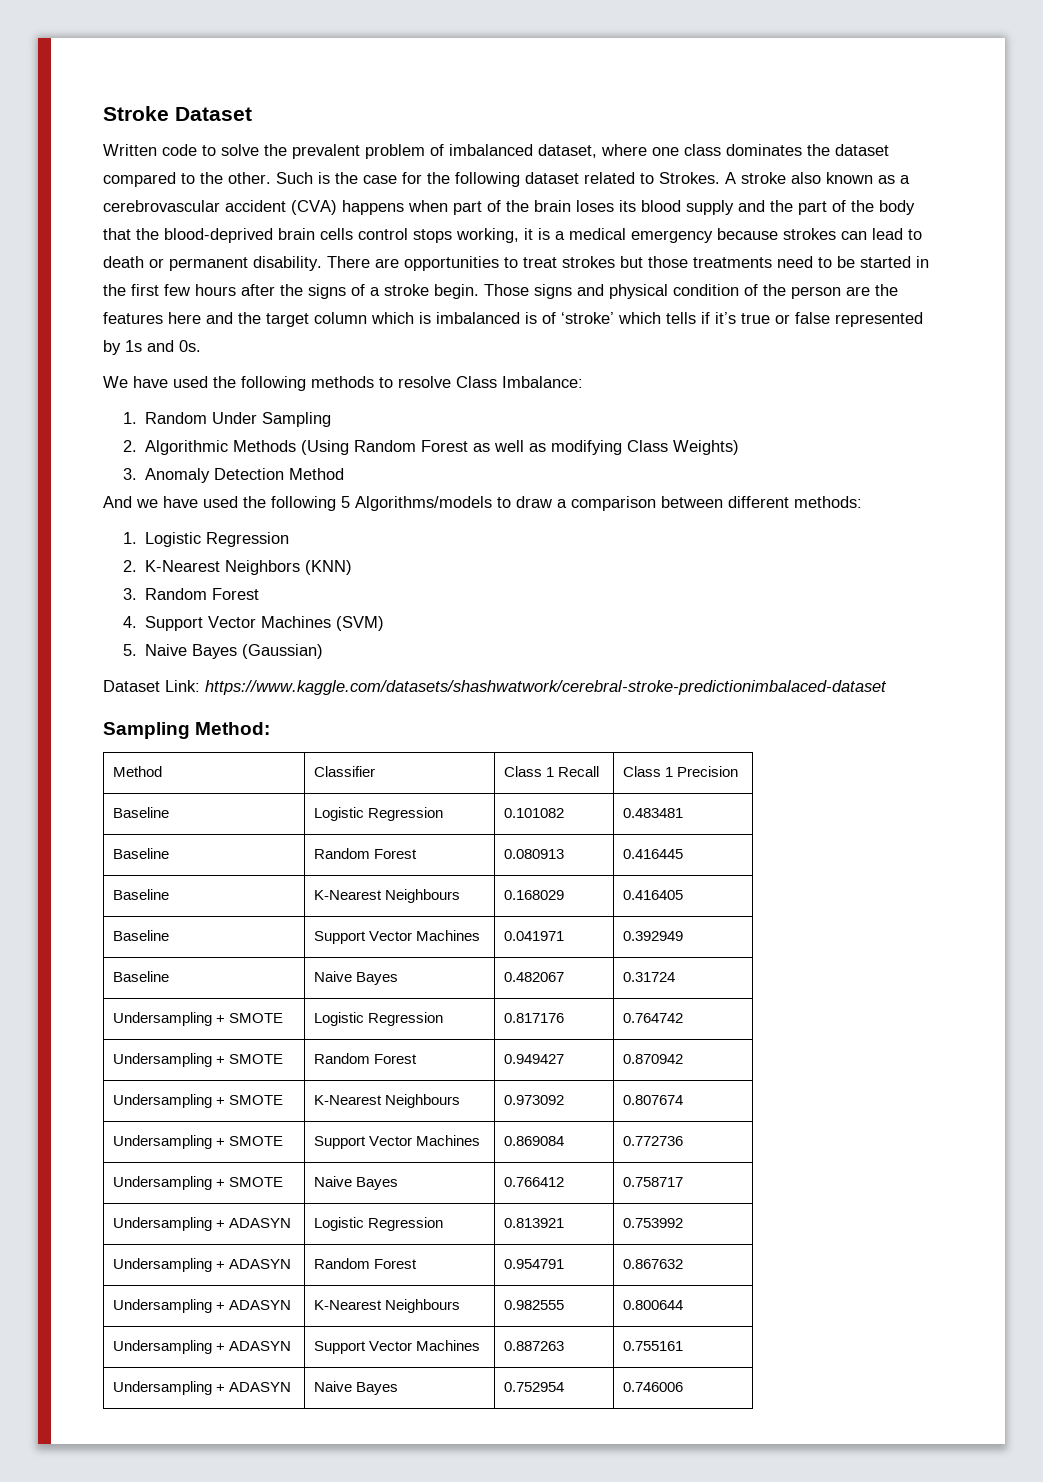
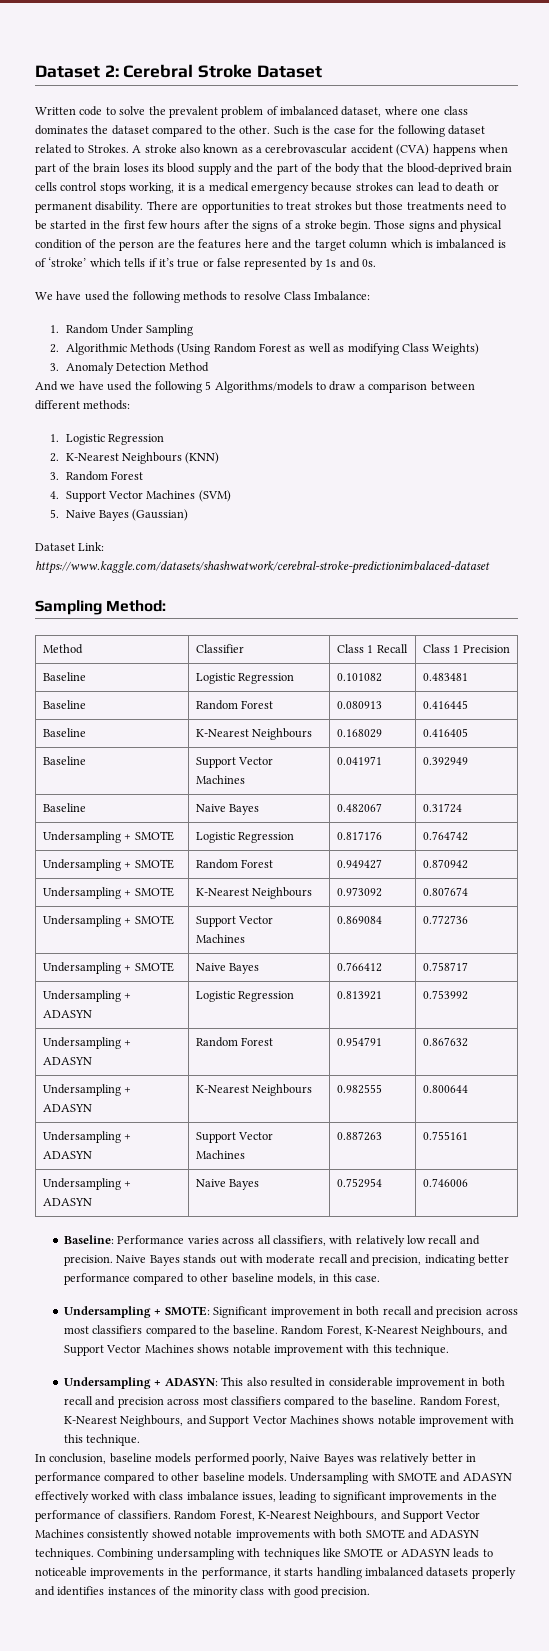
(103, 113) none -> [35,64,194,78] Dataset 2: Cerebral
[224,560,300,575] Neighbors -> [121,452,182,464] Neighbours
(684, 1387) none -> [64,1235,480,1247] [64,1254,510,1266] [64,1273,381,1285] [64,1306,518,1318] [64,1325,508,1337] [64,1344,450,1356] [64,1377,505,1389] [64,1396,501,1408] [64,1415,515,1427] [64,1434,141,1446] [35,1453,477,1465] [35,1472,512,1484] [35,1491,498,1503] [35,1510,481,1522] [35,1529,480,1541] [35,1548,493,1560] [35,1567,516,1579] [35,1586,371,1598] // Baseline: Performance varies across all classifiers, with relatively low recall and precision. Naive Bayes stands out with moderate recall and precision, indicating better performance compared to other baseline models, in this case. // Undersampling + SMOTE: Significant improvement in both recall and precision across most classifiers compared to the baseline. Random Forest, K-Nearest Neighbours, and Support Vector Machines shows notable improvement with this technique. // Undersampling + ADASYN: This also resulted in considerable improvement in both recall and precision across most classifiers compared to the baseline. Random Forest, K-Nearest Neighbours, and Support Vector Machines shows notable improvement with this technique. // In conclusion, baseline models performed poorly, Naive Bayes was relatively better in performance compared to other baseline models. Undersampling with SMOTE and ADASYN effectively worked with class imbalance issues, leading to significant improvements in the performance of classifiers. Random Forest, K-Nearest Neighbours, and Support Vector Machines consistently showed notable improvements with both SMOTE and ADASYN techniques. Combining undersampling with techniques like SMOTE or ADASYN leads to noticeable improvements in the performance, it starts handling imbalanced datasets properly and identifies instances of the minority class with good precision.

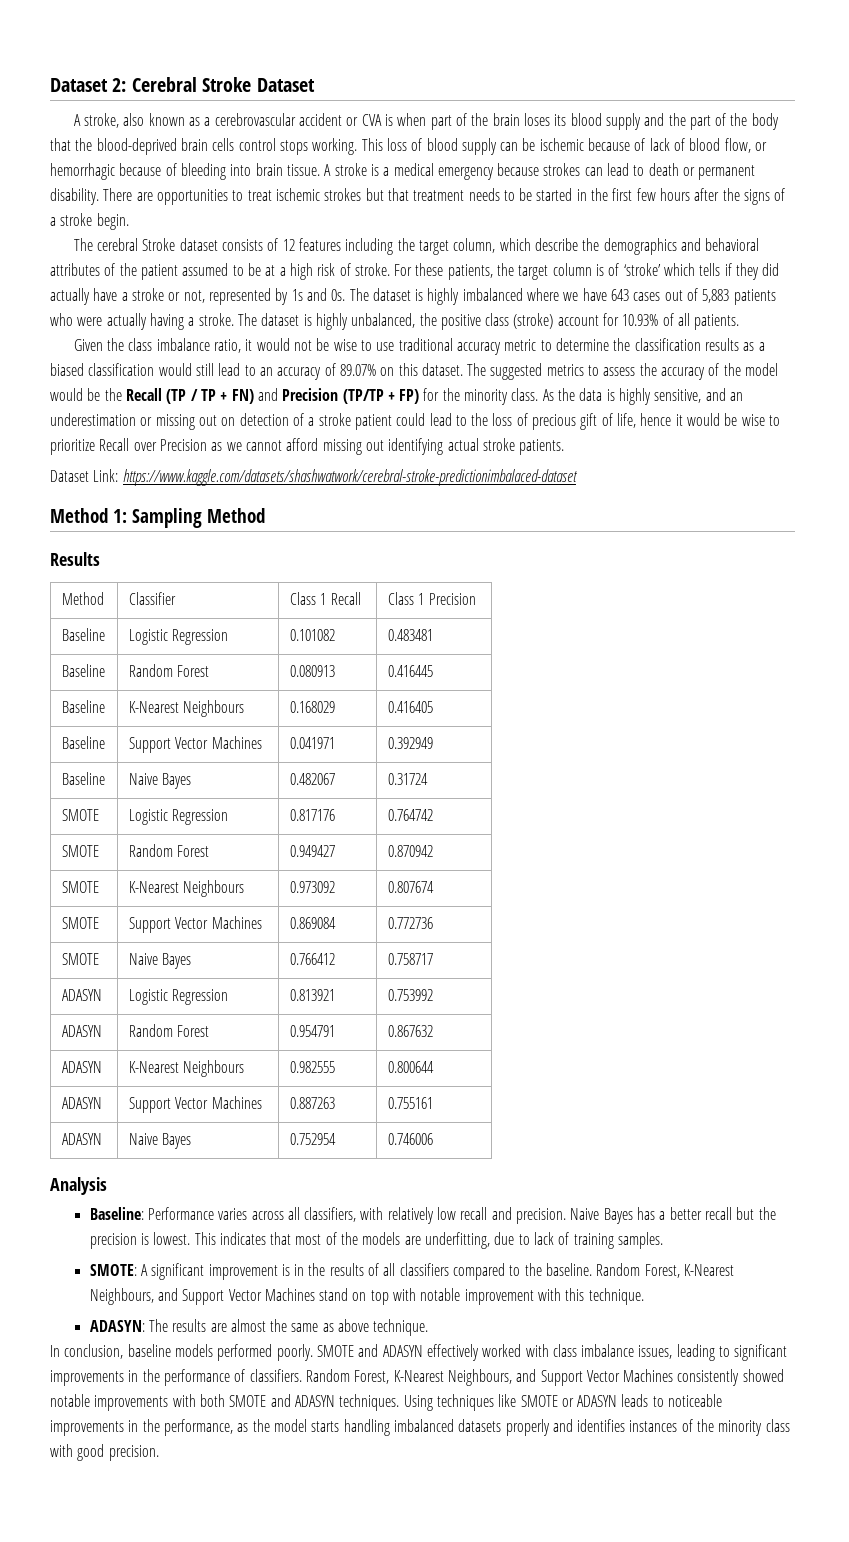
[35,106,468,118] [35,125,486,137] [35,144,177,154] Written code to solve the prevalent problem of imbalanced dataset, where one class dominates the dataset compared to the other. Such is the case for the following dataset related to Strokes. A stroke -> [73,113,120,128] A stroke,
[396,144,476,156] (CVA) happens -> [346,114,394,126] or CVA is
[129,182,185,194] working, it -> [312,138,768,155] [50,163,367,180] working. This loss of blood supply can be ischemic because of lack of blood flow, or hemorrhagic because of bleeding into brain tissue. A stroke
(312, 206) none -> [275,188,320,201] ischemic
[375,201,494,211] those treatments need -> [387,188,500,201] that treatment needs
[374,220,503,232] [35,239,496,251] Those signs and physical condition of the person are the features here and the target column which is imbalanced -> [73,238,760,255] [50,263,592,280] // The cerebral Stroke dataset consists of 12 features including the target column, which describe the demographics and behavioral attributes of the patient assumed to be at a high risk of stroke. For these patients, the target column
[158,258,241,268] it’s true or false -> [736,263,780,280] [50,288,205,305] they did actually have a stroke or not,
[35,291,371,303] [50,324,194,336] [50,343,480,355] [50,362,210,374] [35,381,475,393] [35,400,131,410] [50,434,164,445] [50,452,220,464] [50,471,143,481] [50,490,231,502] [50,509,189,521] [35,542,105,551] [35,561,490,574] [35,600,167,615] // We have used the following methods to resolve Class Imbalance: // 1. Random Under Sampling // 2. Algorithmic Methods (Using Random Forest as well as modifying Class Weights) // 3. Anomaly Detection Method // And we have used the following 5 Algorithms/models to draw a comparison between different methods: // 1. Logistic Regression // 2. K-Nearest Neighbours (KNN) // 3. Random Forest // 4. Support Vector Machines (SVM) // 5. Naive Bayes (Gaussian) // Dataset Link: https://www.kaggle.com/datasets/shashwatwork/cerebral-stroke-predictionimbalaced-dataset // Sampling Method: -> [349,288,776,305] [50,313,740,330] [73,338,765,355] [50,363,779,380] [50,388,744,405] [50,413,781,430] [50,438,565,455] [50,469,578,486] [50,508,265,528] [50,552,100,566] The dataset is highly imbalanced where we have 643 cases out of 5,883 patients who were actually having a stroke. The dataset is highly unbalanced, the positive class (stroke) account for 10.93% of all patients. // Given the class imbalance ratio, it would not be wise to use traditional accuracy metric to determine the classification results as a biased classification would still lead to an accuracy of 89.07% on this dataset. The suggested metrics to assess the accuracy of the model would be the Recall (TP / TP + FN) and Precision (TP/TP + FP) for the minority class. As the data is highly sensitive, and an underestimation or missing out on detection of a stroke patient could lead to the loss of precious gift of life, hence it would be wise to prioritize Recall over Precision as we cannot afford missing out identifying actual stroke patients. // Dataset Link: https://www.kaggle.com/datasets/shashwatwork/cerebral-stroke-predictionimbalaced-dataset // Method 1: Sampling Method // Results
[42,831,132,843] Undersampling + -> (428, 779) none
[42,859,132,871] Undersampling + -> (433, 815) none
[42,887,132,899] Undersampling + -> (433, 851) none
[42,915,132,927] Undersampling + -> (434, 887) none
[42,962,132,974] Undersampling + -> (433, 923) none
[42,990,132,1002] Undersampling + -> (433, 959) none
[42,1037,132,1049] Undersampling + -> (433, 995) none
[42,1084,132,1096] Undersampling + -> (433, 1031) none
[42,1131,132,1143] Undersampling + -> (434, 1067) none
[42,1178,132,1190] Undersampling + -> (433, 1103) none
(468, 1182) none -> [50,1177,107,1195] // Analysis
[183,1254,510,1266] [64,1273,381,1285] [64,1306,518,1318] [64,1326,90,1334] stands out with moderate recall and precision, indicating better performance compared to other baseline models, in this case. // Undersampling + SMOTE: Significant improvement in both recall and precision across most -> [637,1207,776,1220] [89,1232,663,1249] [89,1263,396,1280] has a better recall but the precision is lowest. This indicates that most of the models are underfitting, due to lack of training samples. // SMOTE: A significant improvement is in the results of all
[197,1344,450,1356] [64,1377,505,1389] [64,1396,501,1408] [64,1415,515,1427] [64,1434,84,1443] shows notable improvement with this technique. // Undersampling + ADASYN: This also resulted in considerable improvement in both recall and precision across most classifiers compared to the baseline. Random Forest, K-Nearest Neighbours, and Support Vector Machines shows notable improvement with this -> [319,1288,644,1305] [89,1319,370,1332] stand on top with notable improvement with this technique. // ADASYN: The results are almost the same as above
[251,1453,477,1465] [35,1472,395,1484] poorly, Naive Bayes was relatively better in performance compared to other baseline models. Undersampling with -> [276,1344,313,1361] poorly.
[97,1548,261,1560] Combining undersampling with -> [403,1395,433,1411] Using
[273,1568,281,1576] it -> [237,1419,307,1432] as the model

